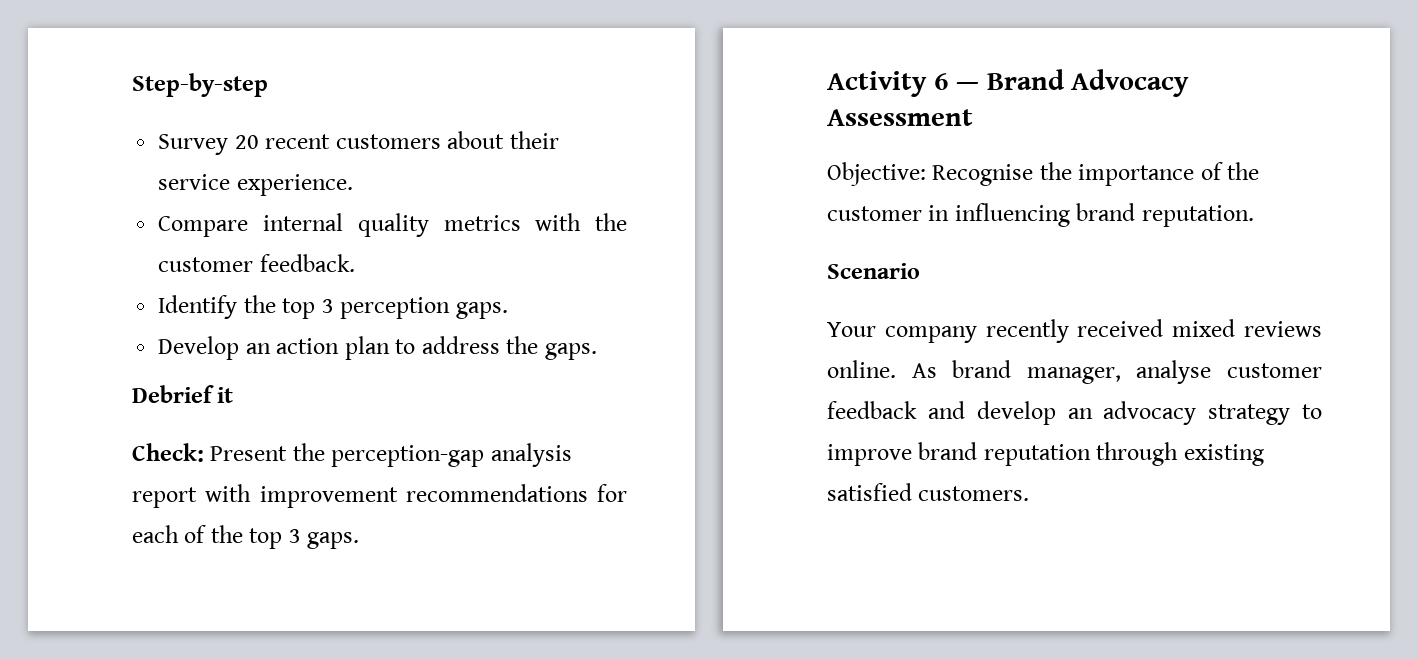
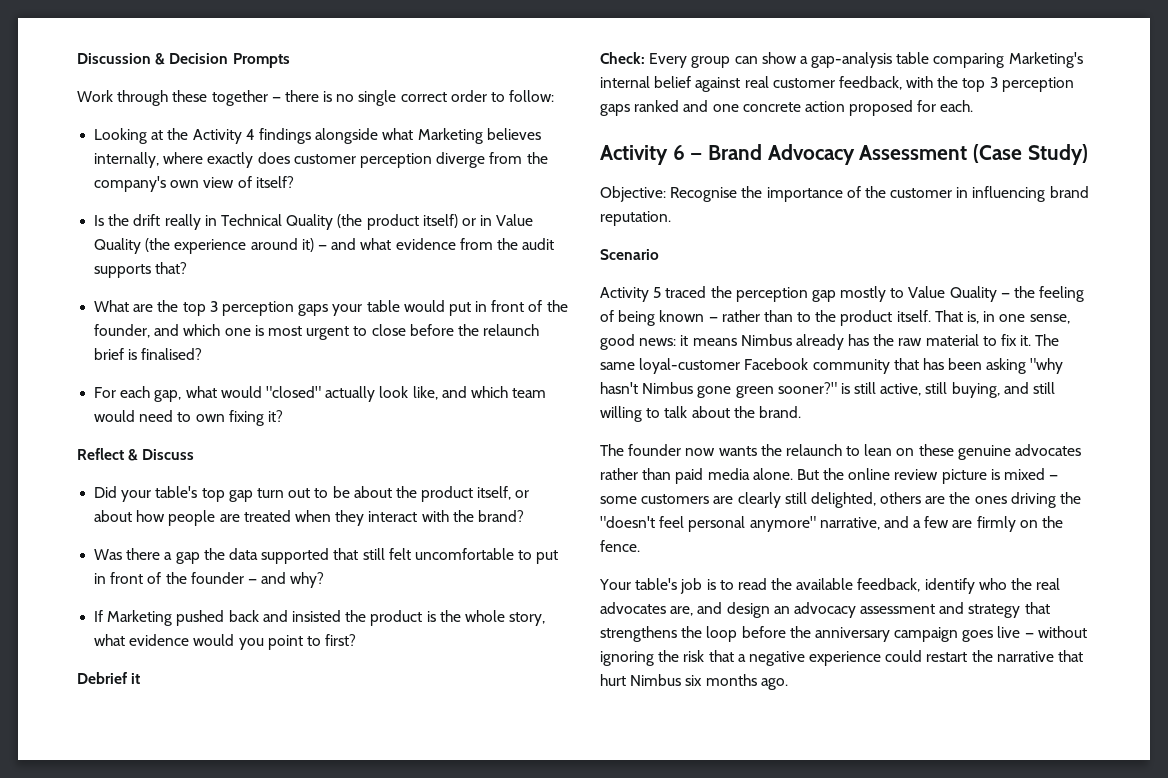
[132,73,268,97] [158,131,559,155] [158,174,353,196] [158,213,628,237] [158,254,355,272] [158,295,508,319] [158,336,597,360] [132,385,234,403] [132,443,572,467] [132,484,627,508] [132,525,360,549] Step-by-step // Survey 20 recent customers about their service experience. // Compare internal quality metrics with the customer feedback. // Identify the top 3 perception gaps. // Develop an action plan to address the gaps. // Debrief it // Check: Present the perception-gap analysis report with improvement recommendations for each of the top 3 gaps. -> [77,53,290,68] [77,90,555,106] [94,128,541,144] [94,152,548,168] [94,176,294,192] [94,214,534,230] [94,238,555,254] [94,262,188,278] [94,300,568,316] [94,324,540,340] [94,348,203,360] [94,386,547,402] [94,410,283,426] [77,448,195,461] [94,486,530,502] [94,510,524,526] [94,548,559,564] [94,572,325,588] [94,610,546,626] [94,634,357,650] [77,672,141,684] [600,52,1083,68] [600,76,1074,92] [600,100,974,116] Discussion & Decision Prompts // Work through these together — there is no single correct order to follow: // Looking at the Activity 4 findings alongside what Marketing believes internally, where exactly does customer perception diverge from the company's own view of itself? // Is the drift really in Technical Quality (the product itself) or in Value Quality (the experience around it) — and what evidence from the audit supports that? // What are the top 3 perception gaps your table would put in front of the founder, and which one is most urgent to close before the relaunch brief is finalised? // For each gap, what would "closed" actually look like, and which team would need to own fixing it? // Reflect & Discuss // Did your table's top gap turn out to be about the product itself, or about how people are treated when they interact with the brand? // Was there a gap the data supported that still felt uncomfortable to put in front of the founder — and why? // If Marketing pushed back and insisted the product is the whole story, what evidence would you point to first? // Debrief it // Check: Every group can show a gap-analysis table comparing Marketing's internal belief against real customer feedback, with the top 3 perception gaps ranked and one concrete action proposed for each.
(973, 117) none -> [973,144,1088,165] (Case Study)
[827,319,1322,343] [827,360,1322,384] [827,401,1322,425] [827,442,1264,466] [827,483,1030,501] Your company recently received mixed reviews online. As brand manager, analyse customer feedback and develop an advocacy strategy to improve brand reputation through existing satisfied customers. -> [600,286,1085,302] [600,310,1070,326] [600,334,1060,350] [600,358,1064,374] [600,382,1056,398] [600,406,801,422] [600,444,1082,460] [600,468,1059,484] [600,492,1082,508] [600,516,1064,532] [600,540,640,552] [599,578,1061,594] [600,602,1050,618] [600,626,1087,642] [600,650,1084,666] [600,674,788,690] Activity 5 traced the perception gap mostly to Value Quality — the feeling of being known — rather than to the product itself. That is, in one sense, good news: it means Nimbus already has the raw material to fix it. The same loyal-customer Facebook community that has been asking "why hasn't Nimbus gone green sooner?" is still active, still buying, and still willing to talk about the brand. // The founder now wants the relaunch to lean on these genuine advocates rather than paid media alone. But the online review picture is mixed — some customers are clearly still delighted, others are the ones driving the "doesn't feel personal anymore" narrative, and a few are firmly on the fence. // Your table's job is to read the available feedback, identify who the real advocates are, and design an advocacy assessment and strategy that strengthens the loop before the anniversary campaign goes live — without ignoring the risk that a negative experience could restart the narrative that hurt Nimbus six months ago.

